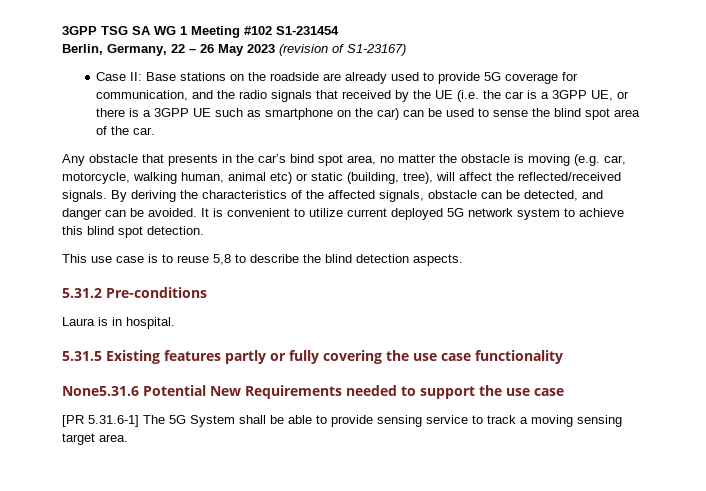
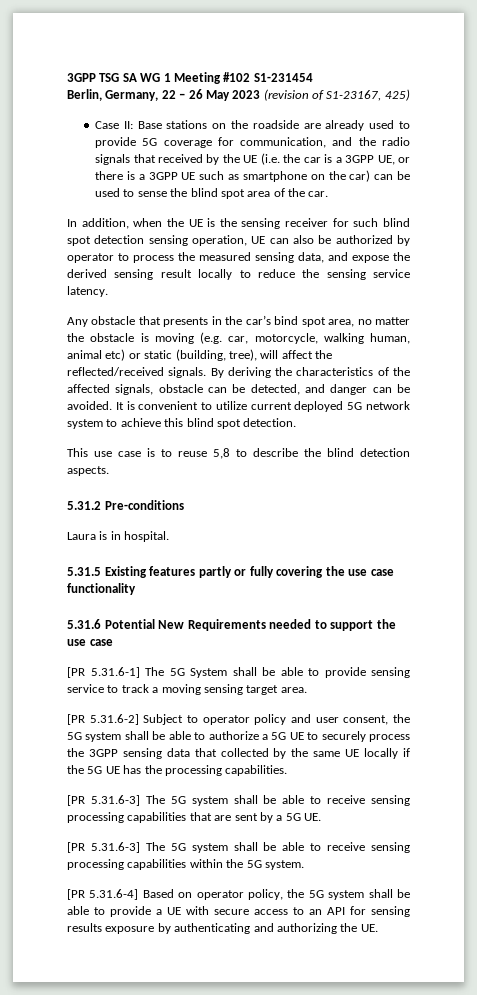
[347,44,406,56] S1-23167) -> [326,89,410,101] S1-23167, 425)
(156, 131) none -> [67,218,410,229] [67,235,410,246] [67,252,410,263] [67,269,410,280] [67,286,108,297] // In addition, when the UE is the sensing receiver for such blind spot detection sensing operation, UE can also be authorized by operator to process the measured sensing data, and expose the derived sensing result locally to reduce the sensing service latency.
[62,386,139,396] None5.31.6 -> [67,619,101,629] 5.31.6
(128, 438) none -> [67,714,410,725] [67,731,410,742] [67,748,411,759] [67,765,288,776] [67,795,410,806] [67,812,321,823] [67,842,410,853] [67,859,304,870] [67,889,410,900] [67,906,410,917] [67,923,378,934] // [PR 5.31.6-2] Subject to operator policy and user consent, the 5G system shall be able to authorize a 5G UE to securely process the 3GPP sensing data that collected by the same UE locally if the 5G UE has the processing capabilities. // [PR 5.31.6-3] The 5G system shall be able to receive sensing processing capabilities that are sent by a 5G UE. // [PR 5.31.6-3] The 5G system shall be able to receive sensing processing capabilities within the 5G system. // [PR 5.31.6-4] Based on operator policy, the 5G system shall be able to provide a UE with secure access to an API for sensing results exposure by authenticating and authorizing the UE.

